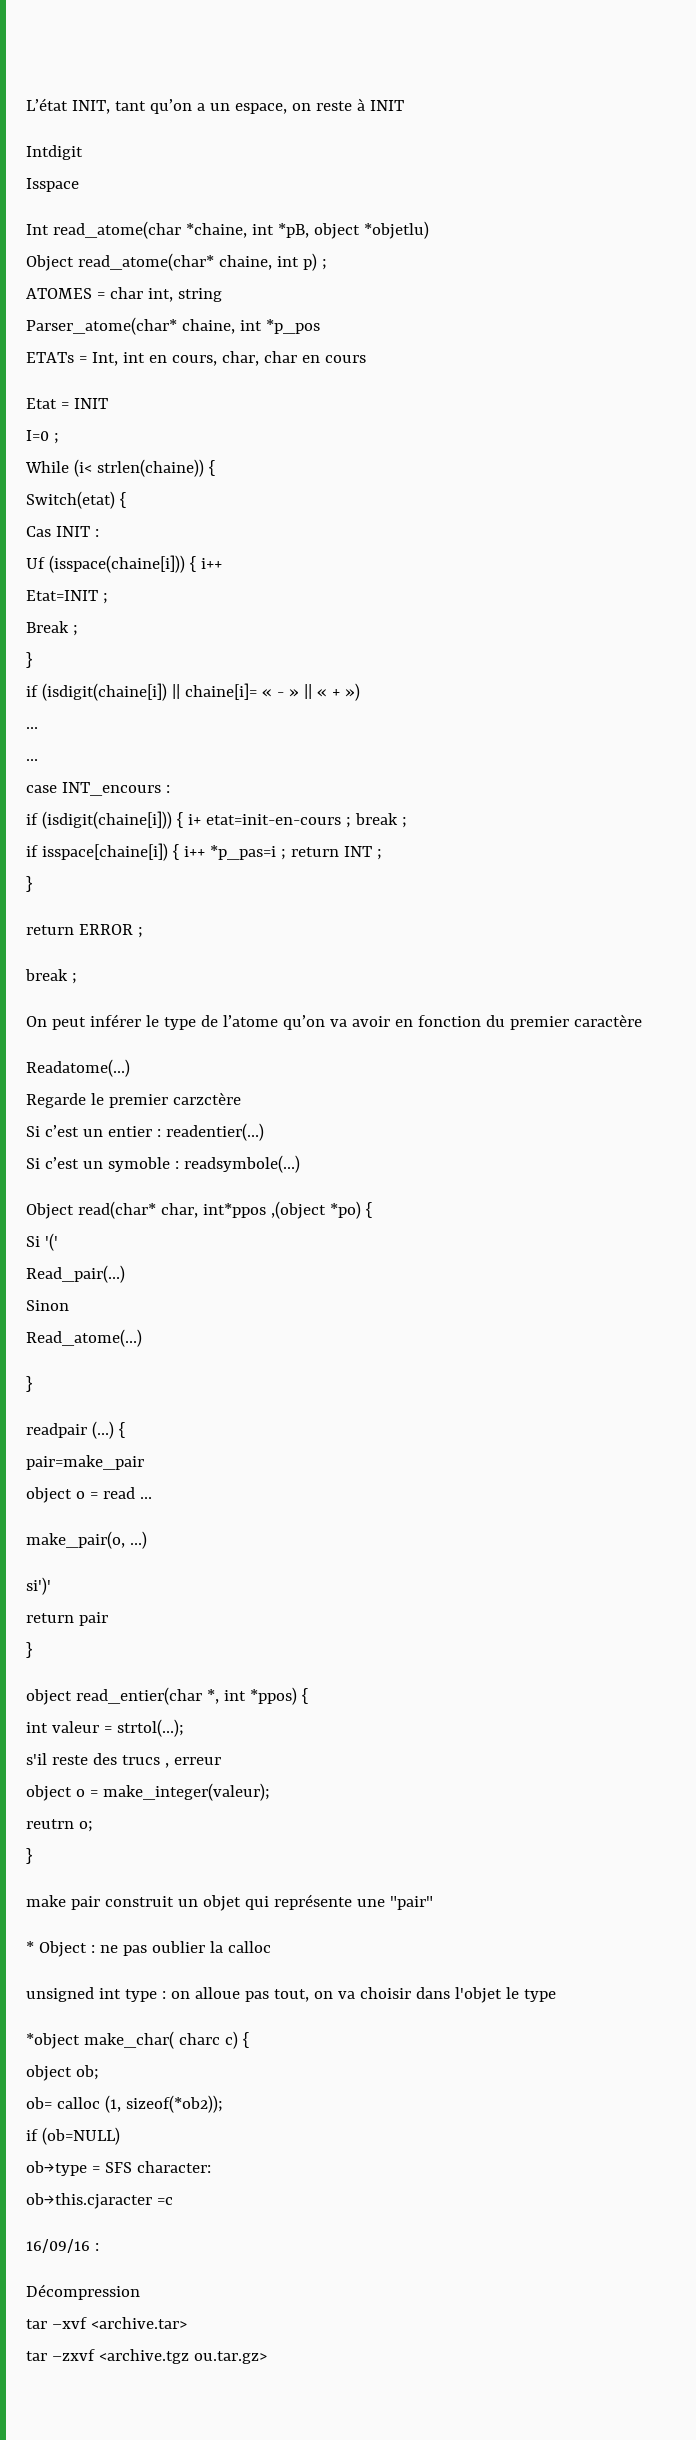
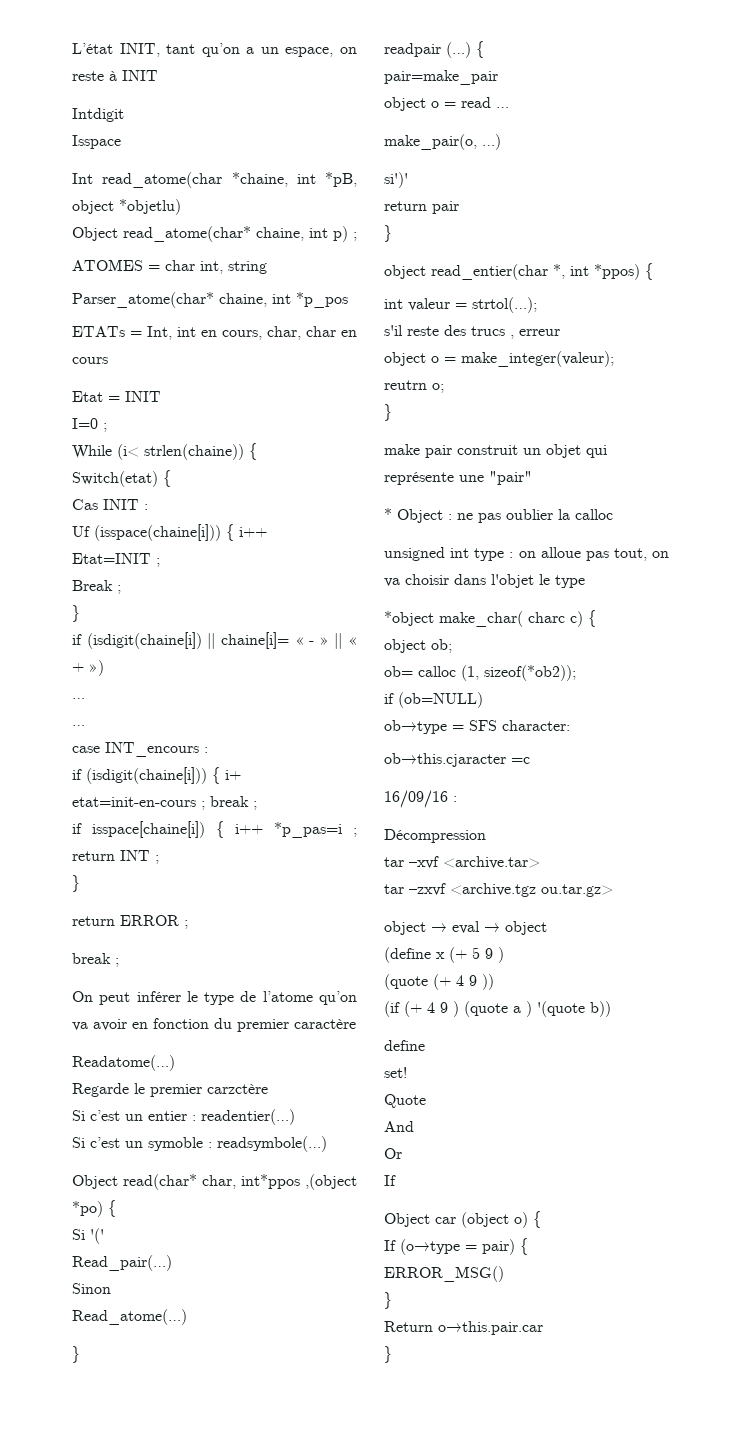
(267, 2357) none -> [384,921,547,935] [384,947,504,963] [384,974,494,990] [384,1001,611,1017] [384,1040,425,1051] [384,1067,407,1078] [384,1094,426,1108] [384,1121,414,1132] [384,1148,402,1159] [384,1175,396,1186] [384,1211,541,1228] [384,1238,528,1255] [384,1266,504,1282] [384,1292,392,1309] [384,1321,543,1335] [384,1346,392,1363] // object → eval → object // (define x (+ 5 9 ) // (quote (+ 4 9 )) // (if (+ 4 9 ) (quote a ) '(quote b)) // define // set! // Quote // And // Or // If // Object car (object o) { // If (o→type = pair) { // ERROR_MSG() // } // Return o→this.pair.car // }

